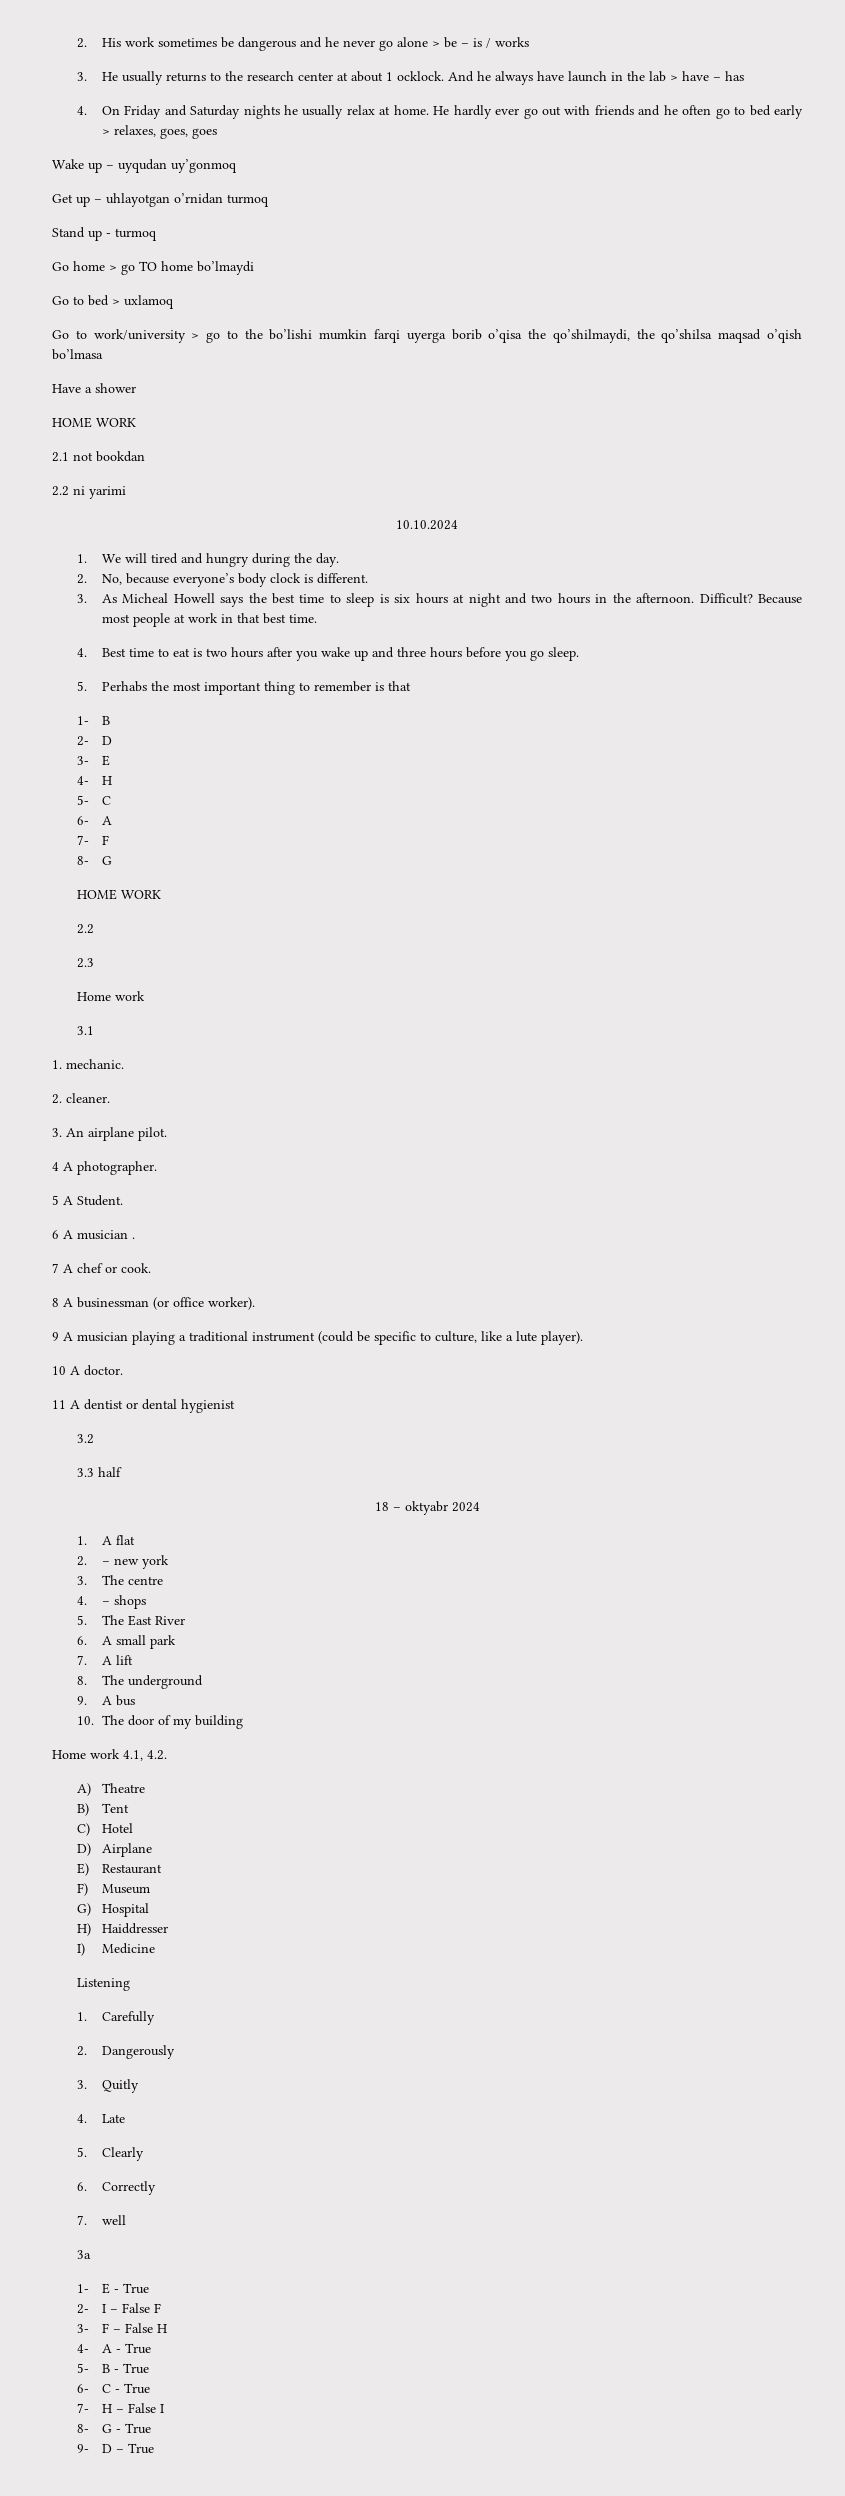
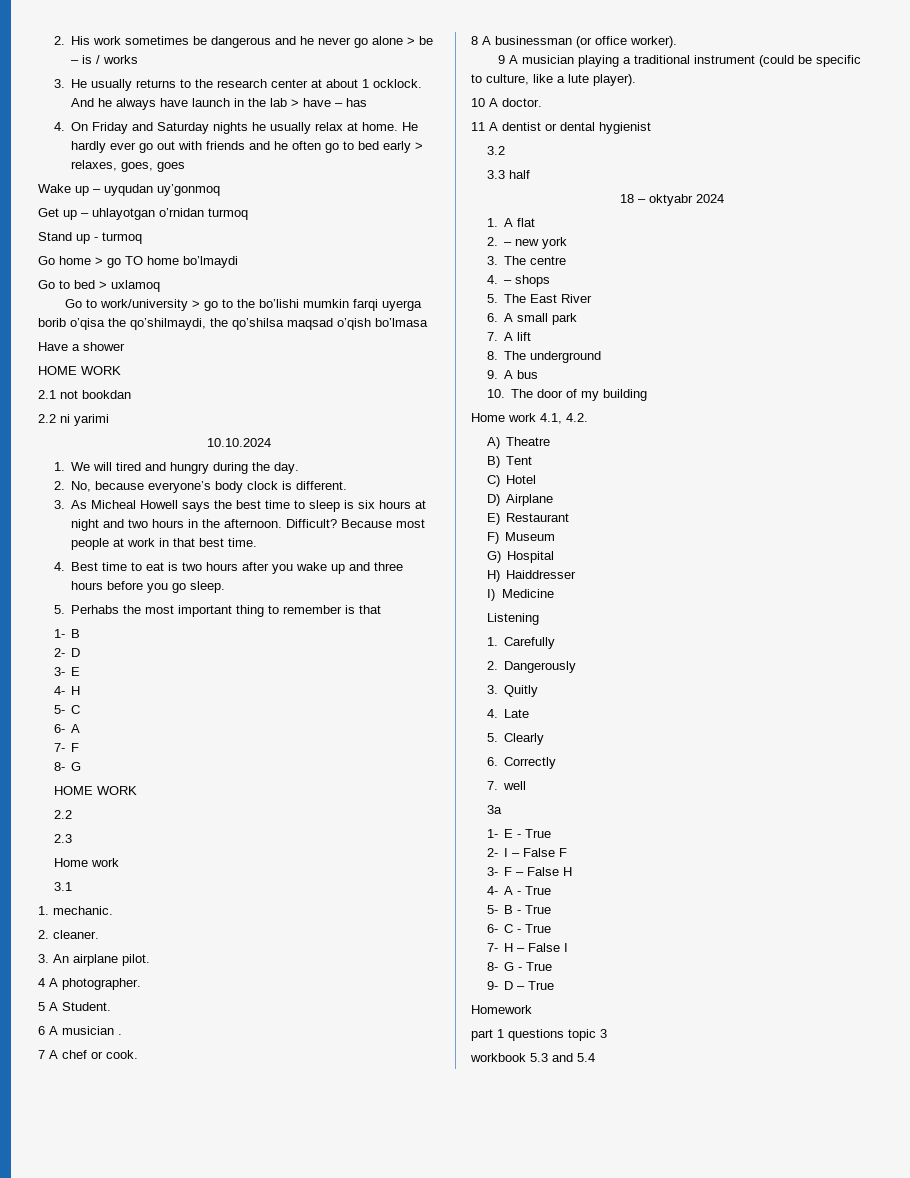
(154, 2448) none -> [471,1005,532,1014] [471,1029,607,1041] [470,1053,595,1062] // Homework // part 1 questions topic 3 // workbook 5.3 and 5.4

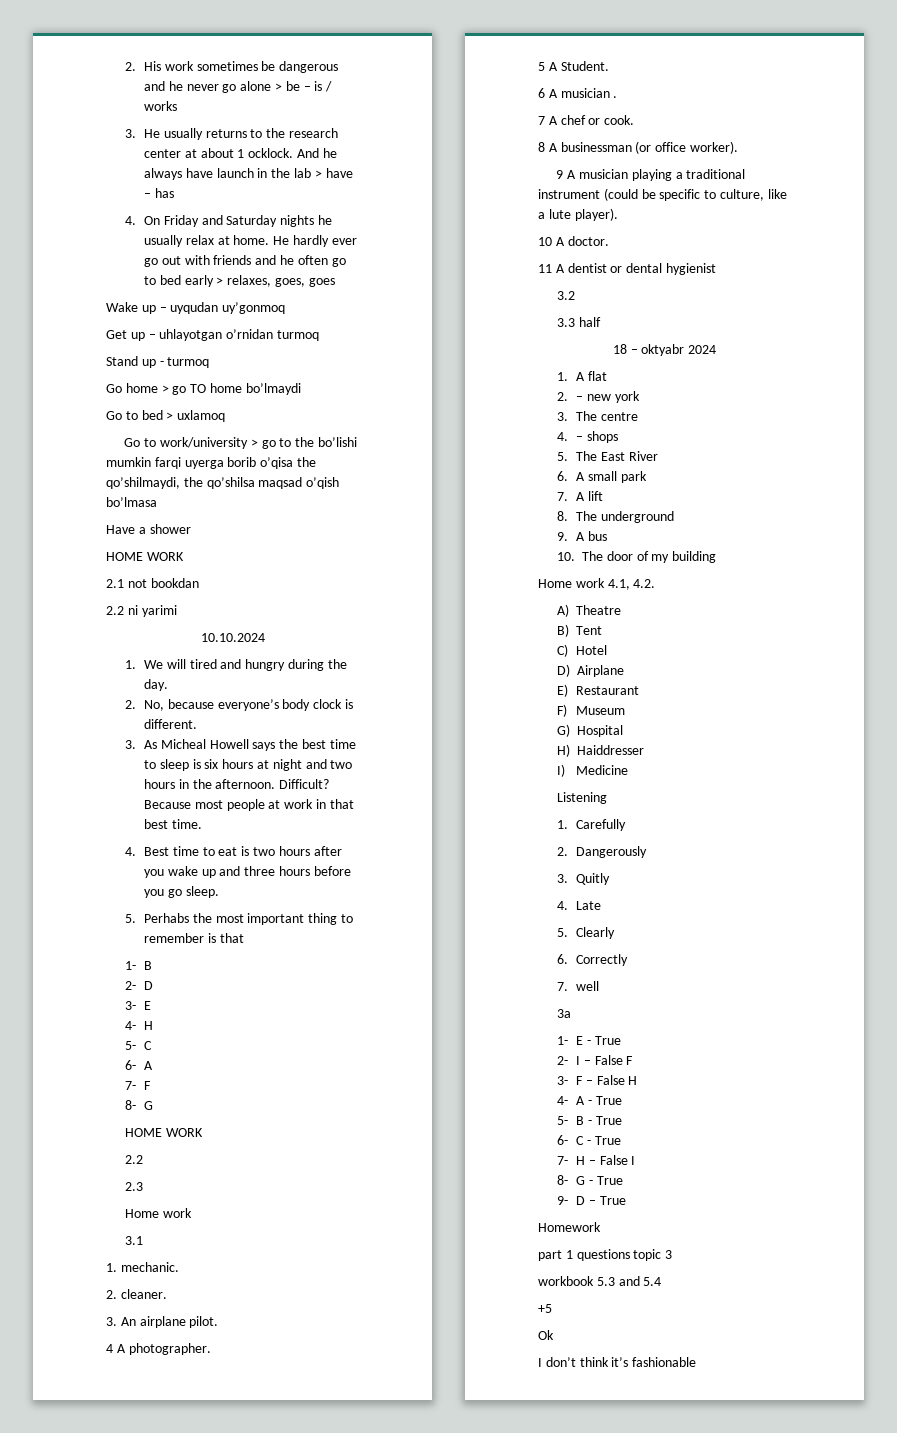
(595, 1057) none -> [538,1304,552,1313] [538,1330,554,1340] [538,1357,697,1367] // +5 // Ok // I don’t think it’s fashionable

